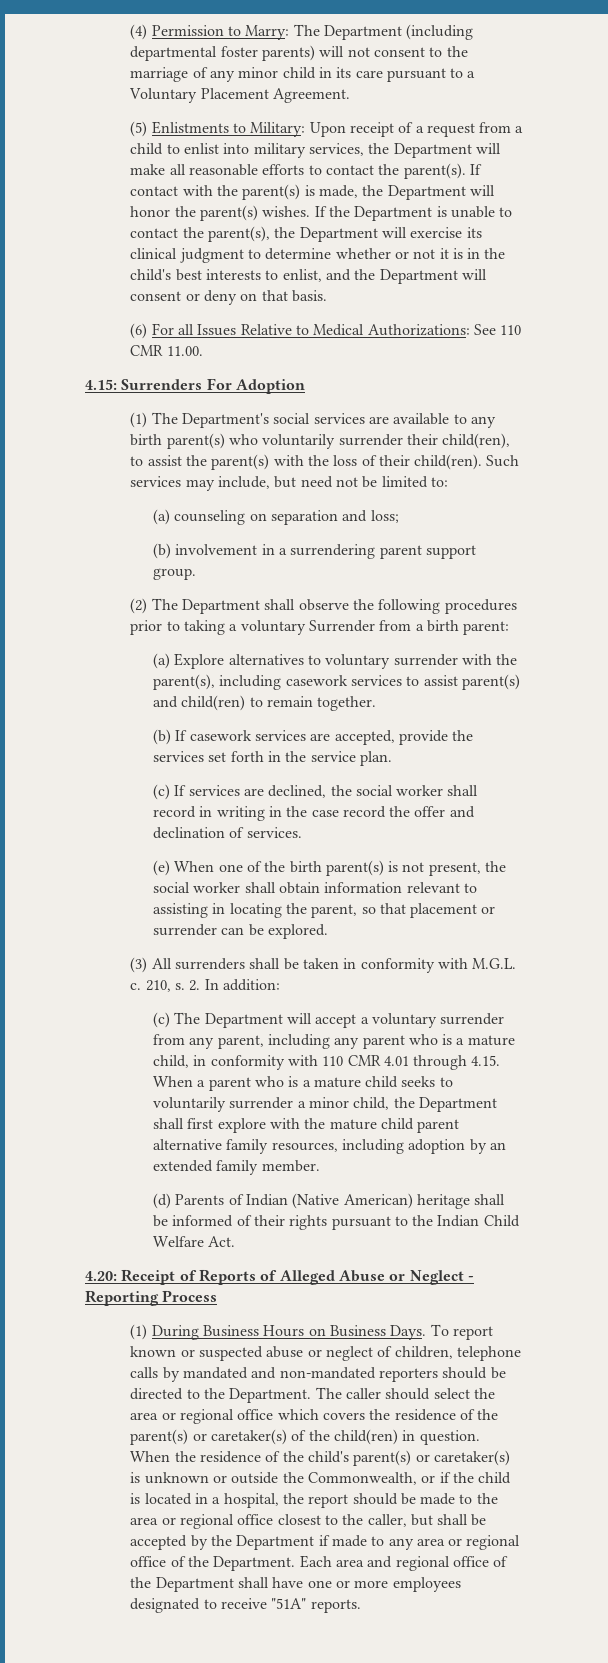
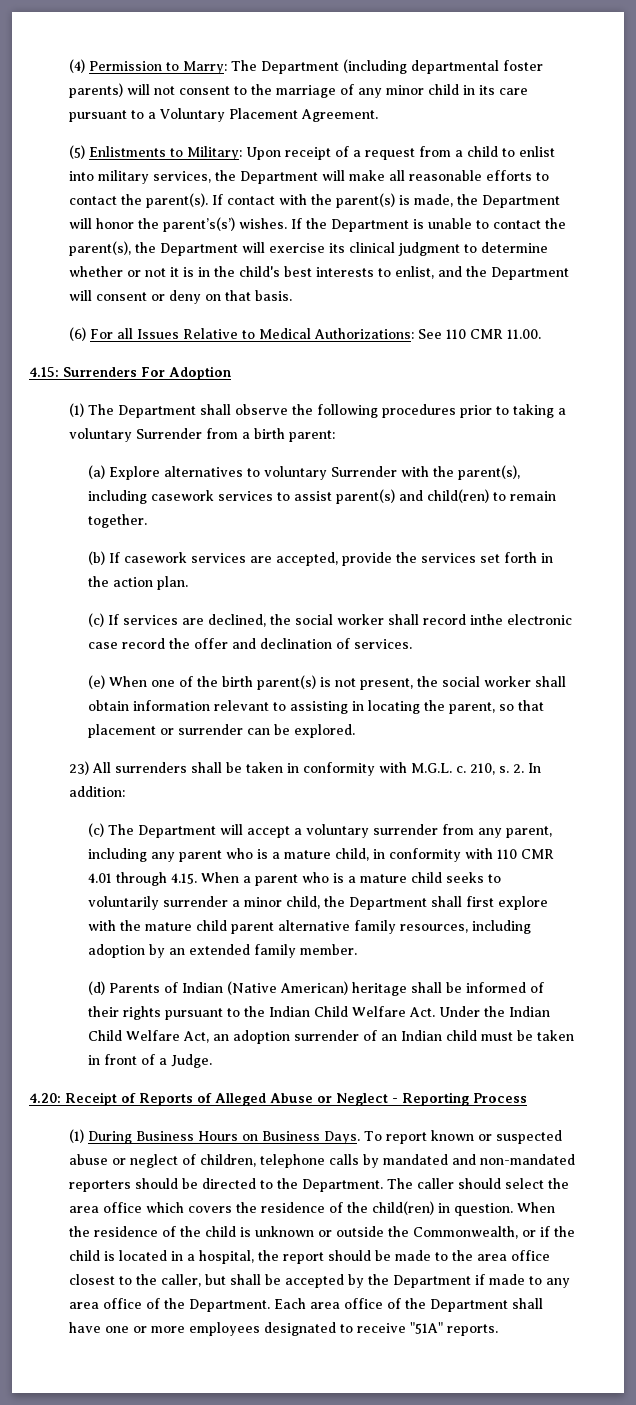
[199,205,258,221] parent(s) -> [162,217,235,232] parent’s(s’)
[181,413,496,428] [130,433,511,449] [130,454,520,470] [130,476,448,491] [152,509,399,525] [152,543,476,559] [152,568,196,580] [130,598,178,614] Department's social services are available to any birth parent(s) who voluntarily surrender their child(ren), to assist the parent(s) with the loss of their child(ren). Such services may include, but need not be limited to: // (a) counseling on separation and loss; // (b) involvement in a surrendering parent support group. // (2) The -> (114, 409) none
[393,654,458,666] surrender -> [331,466,398,477] Surrender
[310,751,356,762] service -> [113,577,154,587] action
[199,806,308,821] in writing in the -> [470,614,573,625] inthe electronic
[130,957,148,973] (3) -> [68,761,89,775] 23)
(236, 1241) none -> [439,1006,551,1017] [88,1030,575,1044] [88,1054,213,1068] Under the Indian Child Welfare Act, an adoption surrender of an Indian child must be taken in front of a Judge.
[161,1409,234,1424] or regional -> (99, 1209) none
[130,1429,330,1445] parent(s) or caretaker(s) of the -> (368, 1207) none
[307,1450,510,1466] child's parent(s) or caretaker(s) -> [204,1226,236,1237] child
[161,1514,234,1529] or regional -> (507, 1257) none
[448,1535,521,1550] or regional -> (99, 1305) none
[367,1556,450,1571] and regional -> (340, 1305) none

